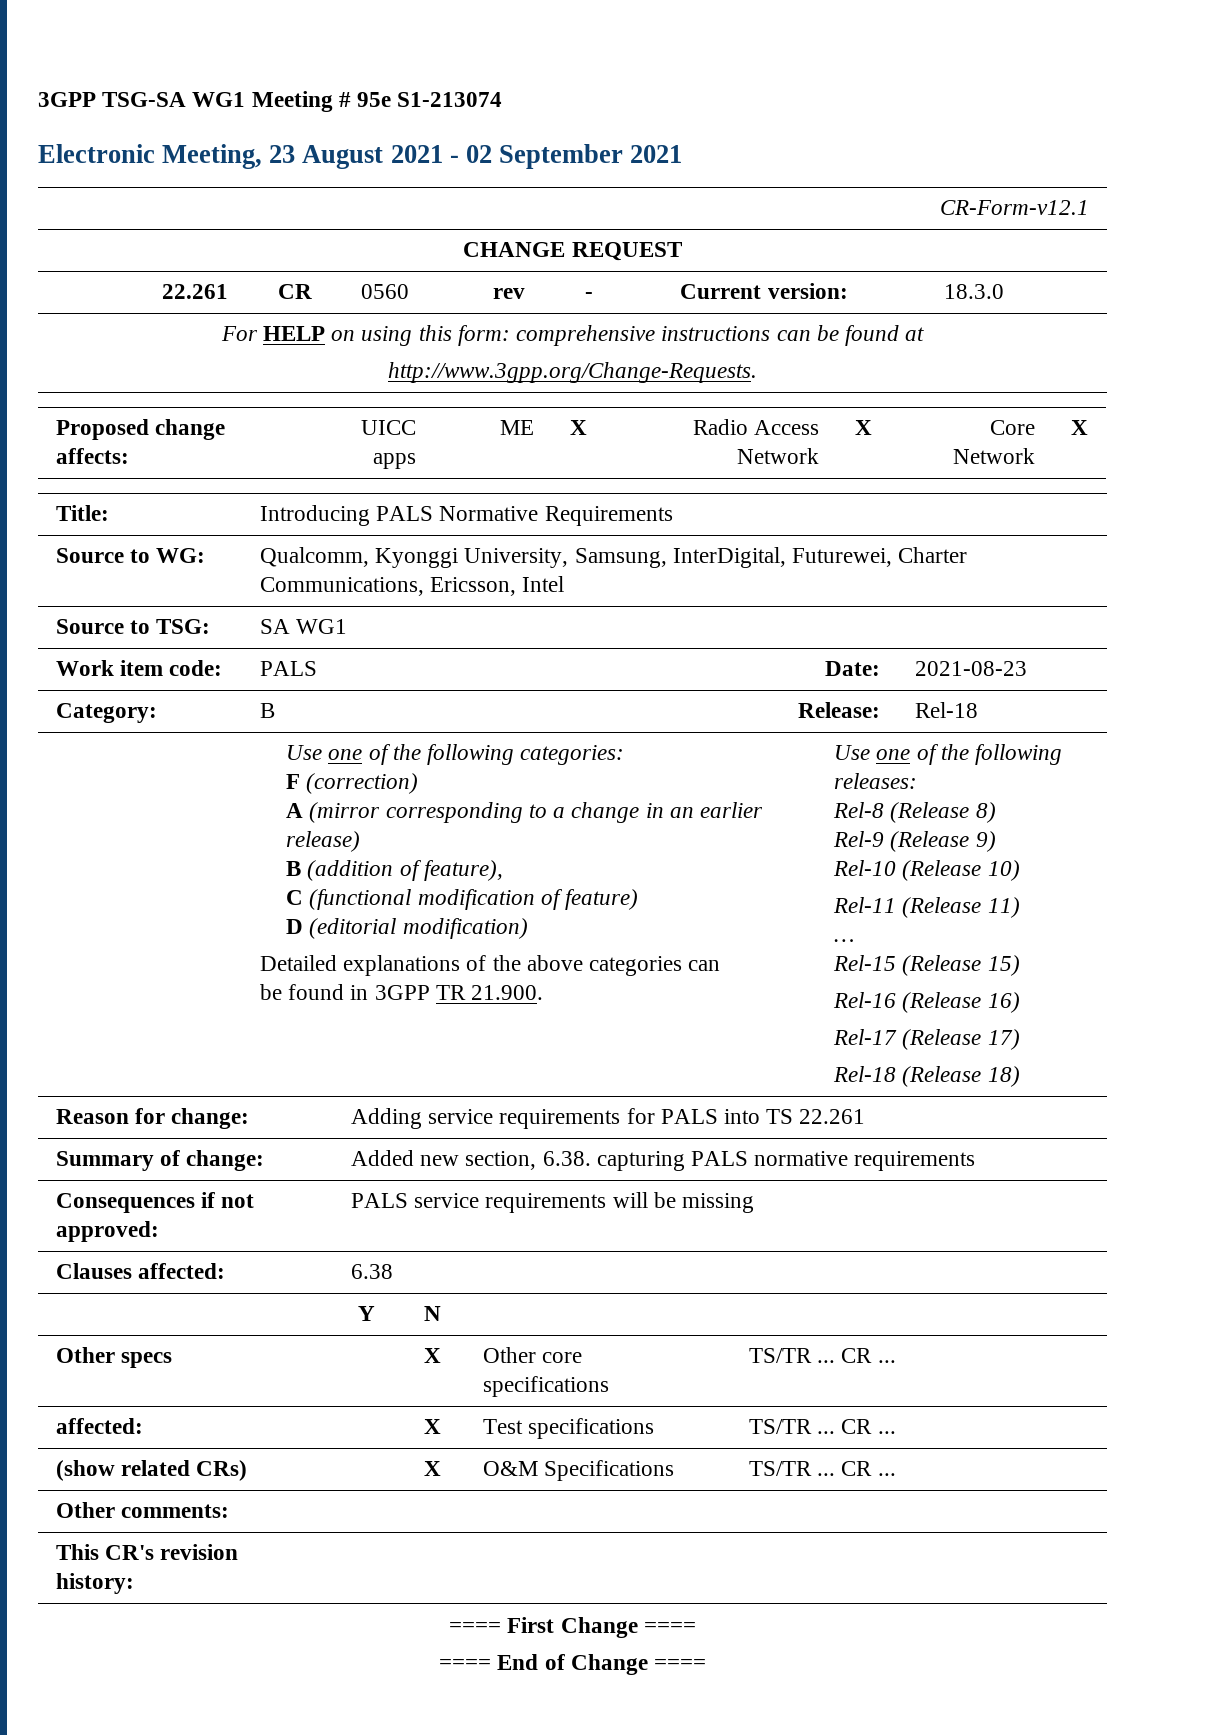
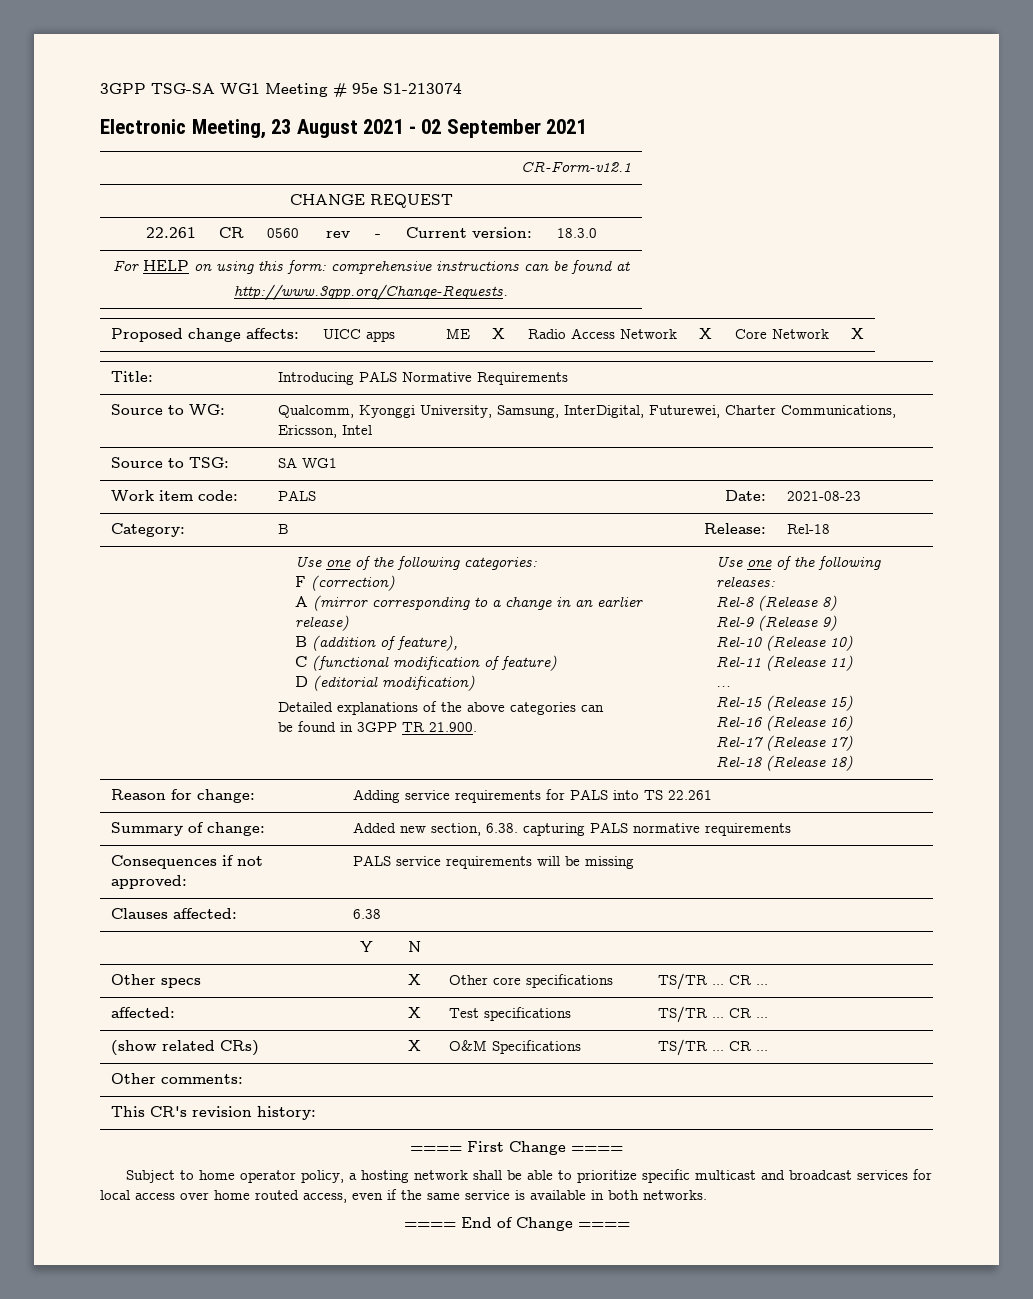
(696, 1627) none -> [126,1169,933,1183] [100,1189,707,1203] // Subject to home operator policy, a hosting network shall be able to prioritize specific multicast and broadcast services for local access over home routed access, even if the same service is available in both networks.

